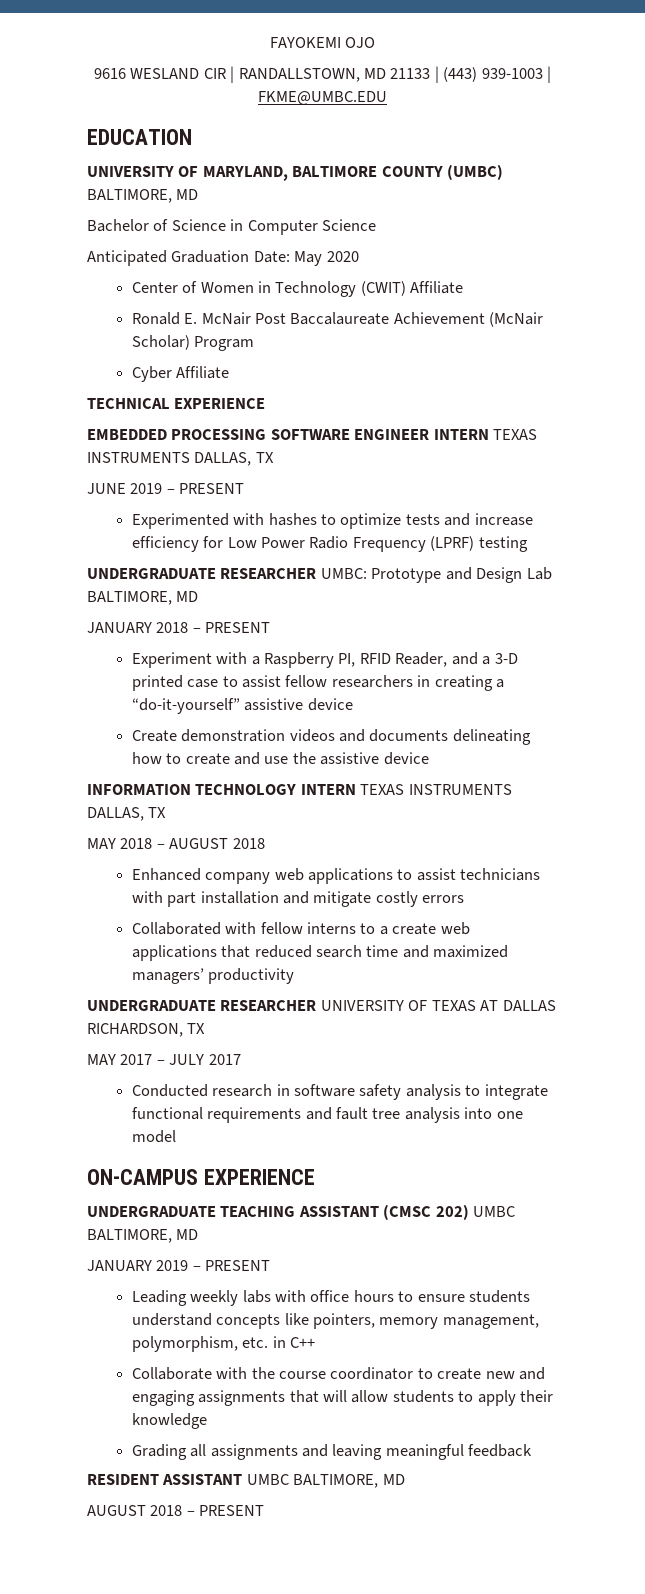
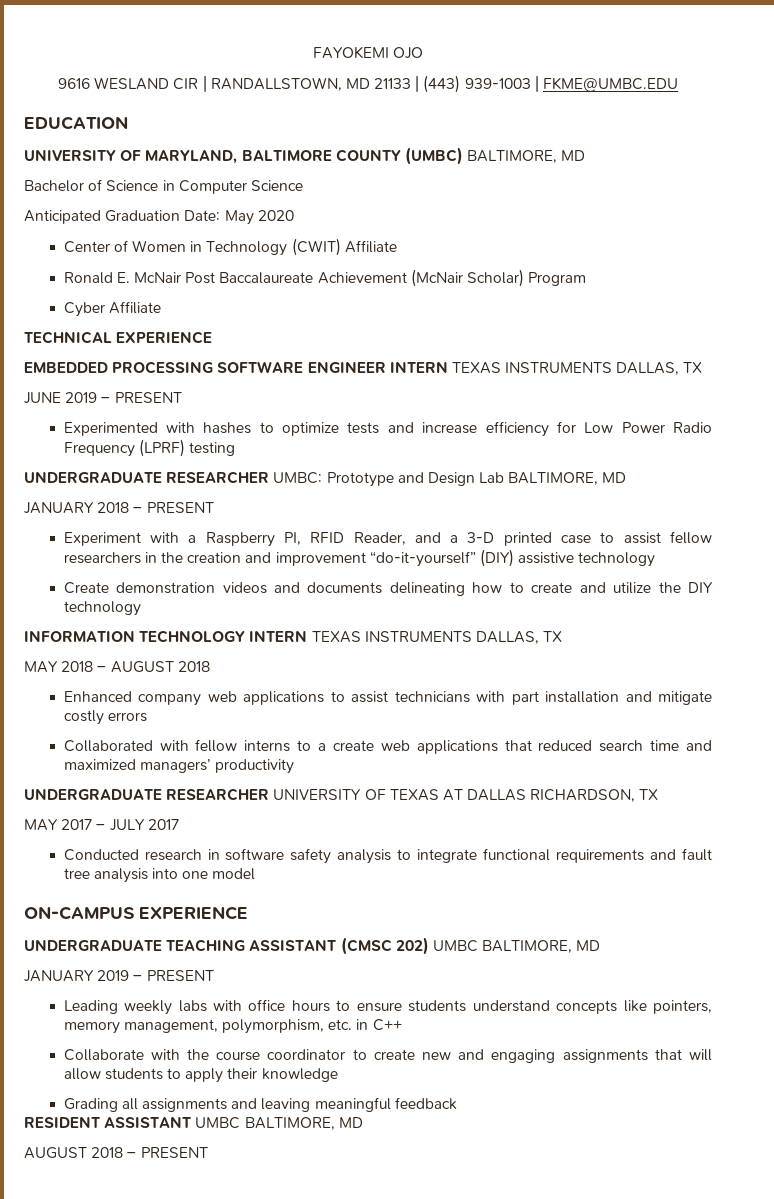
[434,675,505,691] [131,698,353,714] creating a “do-it-yourself” assistive device -> [161,549,656,567] the creation and improvement “do-it-yourself” (DIY) assistive technology
[264,752,429,765] use the assistive device -> [613,582,714,594] [63,601,141,616] utilize the DIY technology

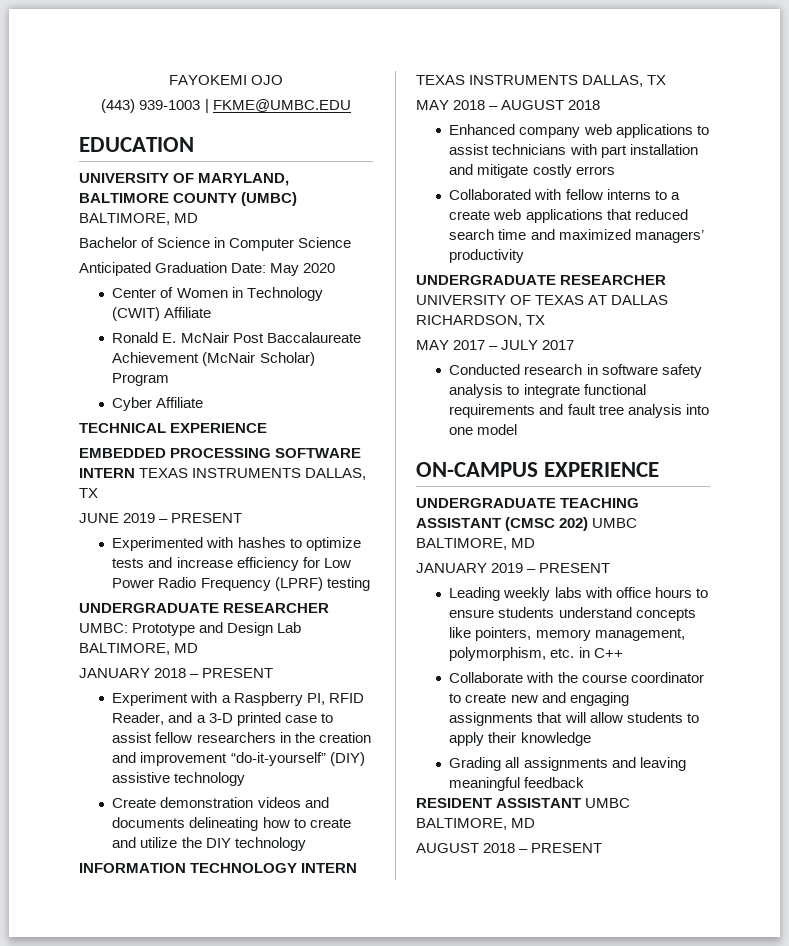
[57,75,420,92] 9616 WESLAND CIR | RANDALLSTOWN, MD 21133 | -> (284, 80) none
[307,362,386,373] ENGINEER -> (362, 453) none

